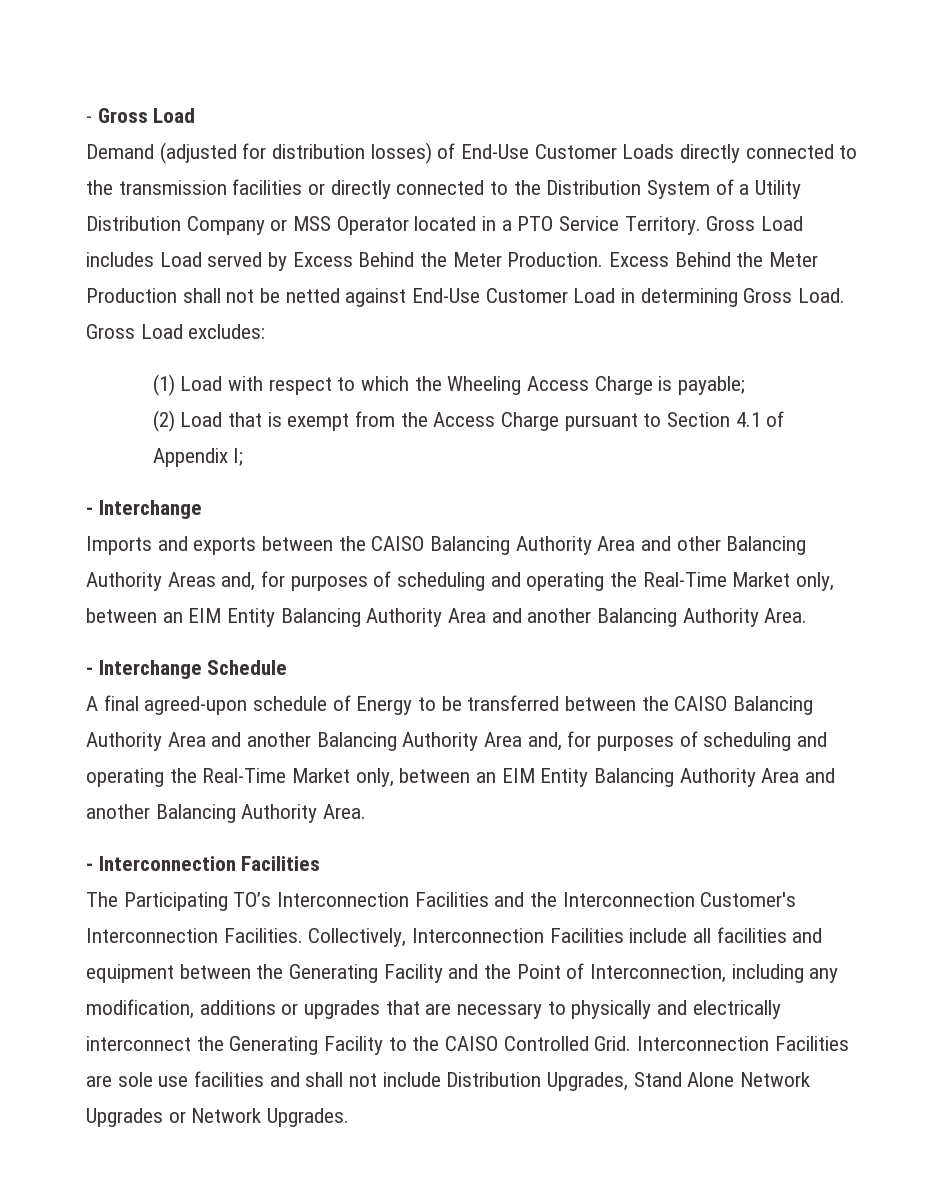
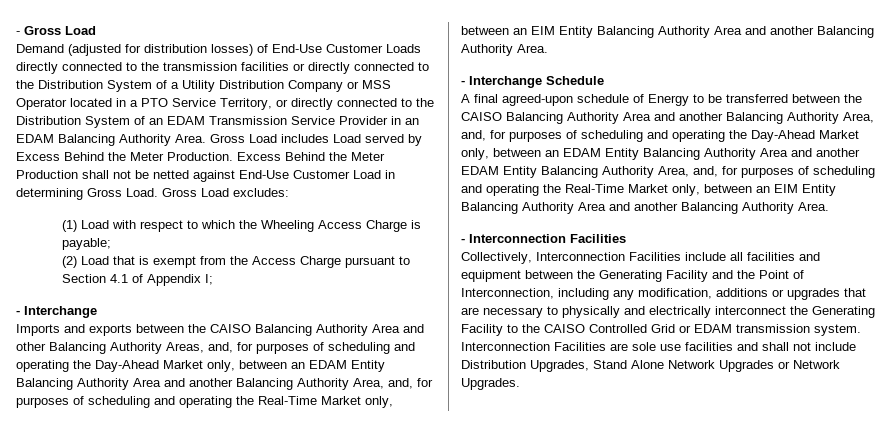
[624,216,701,235] Territory. -> [220,98,434,110] [16,116,419,128] [16,134,206,146] Territory, or directly connected to the Distribution System of an EDAM Transmission Service Provider in an EDAM Balancing Authority Area.
[167,572,216,587] Areas -> [166,342,415,354] [16,360,385,372] [16,378,384,390] Areas, and, for purposes of scheduling and operating the Day-Ahead Market only, between an EDAM Entity Balancing Authority Area and another Balancing Authority Area,
[484,732,523,747] Area -> [843,112,874,123] [461,130,859,142] [461,148,860,160] [461,166,689,178] Area, and, for purposes of scheduling and operating the Day-Ahead Market only, between an EDAM Entity Balancing Authority Area and another EDAM Entity Balancing Authority Area,
[86,892,797,911] [86,928,303,943] The Participating TO’s Interconnection Facilities and the Interconnection Customer's Interconnection Facilities. -> (626, 238) none
[594,1036,632,1051] Grid. -> [651,324,861,336] Grid or EDAM transmission system.

